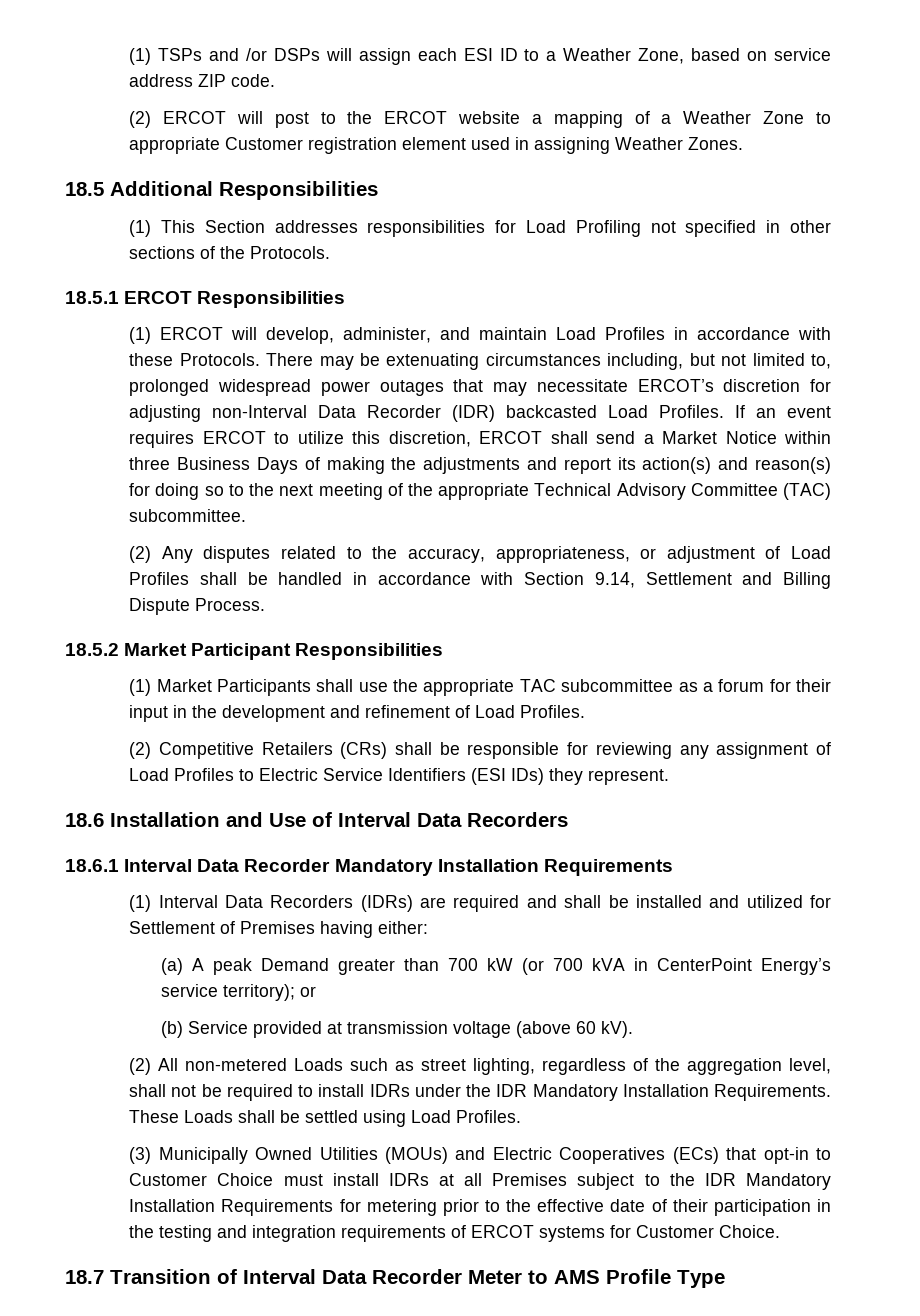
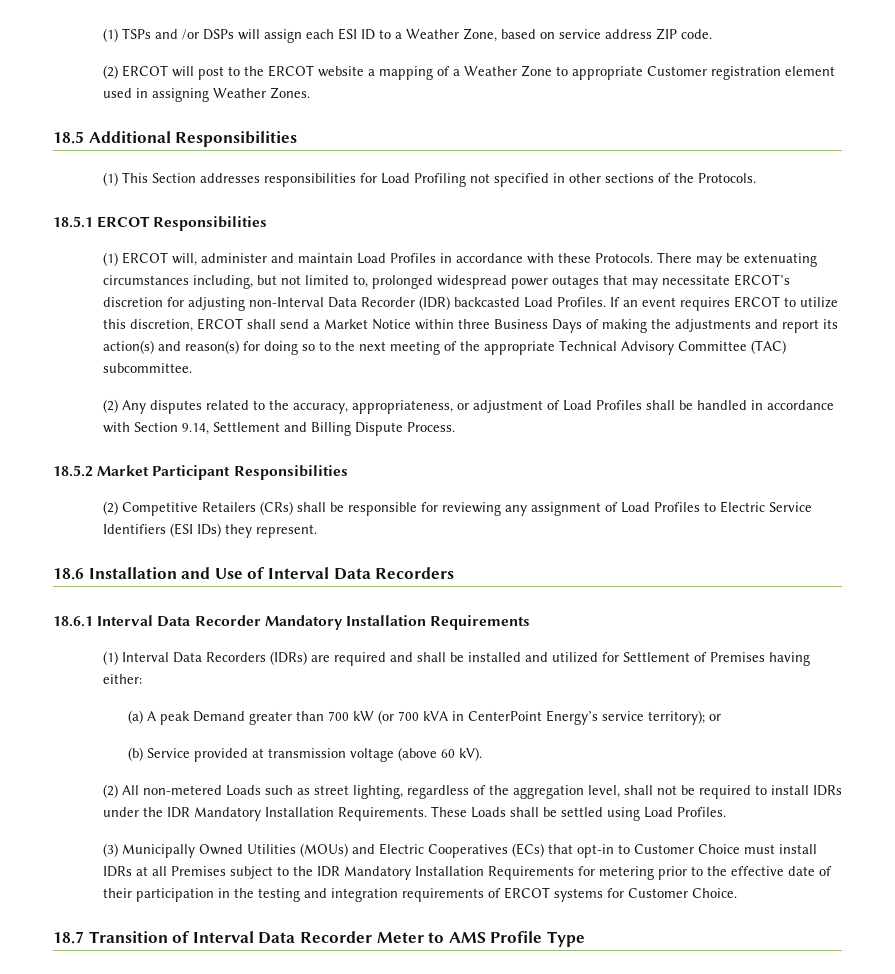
[231,327,432,344] will develop, administer, -> [171,253,267,266] will, administer
[129,679,831,696] [129,705,586,722] // (1) Market Participants shall use the appropriate TAC subcommittee as a forum for their input in the development and refinement of Load Profiles. -> (348, 472) none

